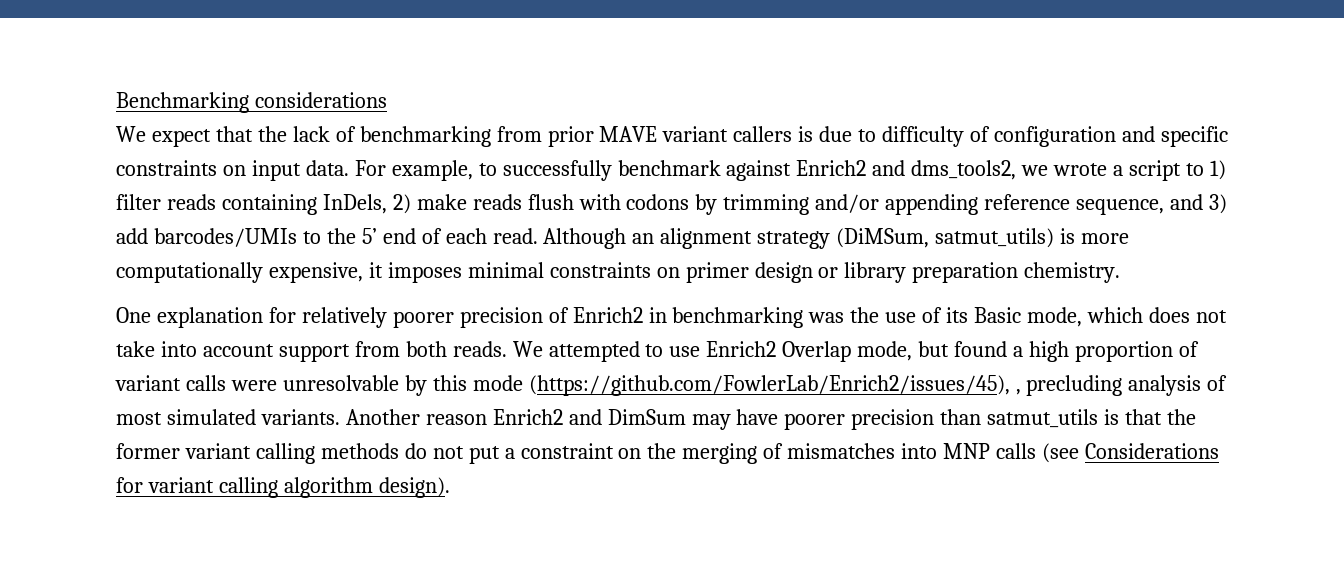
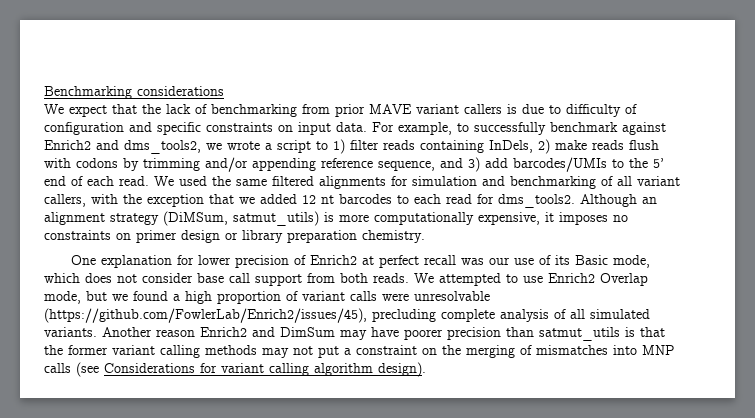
(538, 236) none -> [154,176,680,189] [44,194,575,208] We used the same filtered alignments for simulation and benchmarking of all variant callers, with the exception that we added 12 nt barcodes to each read for dms_tools2.
[467,262,544,278] minimal -> [613,215,628,222] no
[301,307,454,328] relatively poorer -> [197,255,231,265] lower
[648,307,880,328] in benchmarking was the -> [361,255,510,268] at perfect recall was our
[116,341,274,357] take into account -> [142,273,250,283] consider base call
(950, 349) none -> [112,294,128,301] we
[404,375,1123,396] by this mode (https://github.com/FowlerLab/Enrich2/issues/45), , precluding -> [44,308,495,323] (https://github.com/FowlerLab/Enrich2/issues/45), precluding complete
[116,412,162,425] most -> [570,309,585,319] all
[404,443,427,459] do -> [262,348,289,358] may

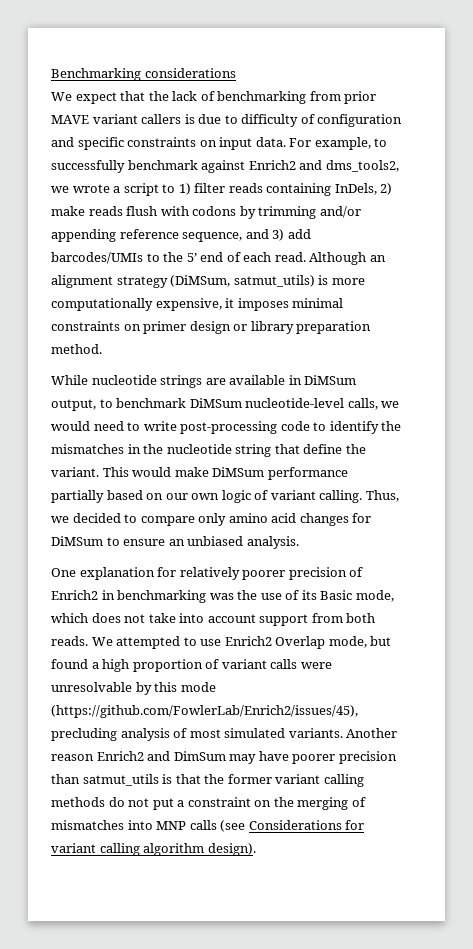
[154,176,680,189] [44,194,575,208] We used the same filtered alignments for simulation and benchmarking of all variant callers, with the exception that we added 12 nt barcodes to each read for dms_tools2. -> (306, 257) none
[613,215,628,222] no -> [292,298,344,308] minimal
[362,230,425,243] chemistry. -> [51,344,102,354] [51,375,357,388] [51,398,400,411] [51,421,402,434] [51,444,366,457] [51,467,348,480] [51,490,399,503] [51,513,372,526] [51,536,299,549] method. // While nucleotide strings are available in DiMSum output, to benchmark DiMSum nucleotide-level calls, we would need to write post-processing code to identify the mismatches in the nucleotide string that define the variant. This would make DiMSum performance partially based on our own logic of variant calling. Thus, we decided to compare only amino acid changes for DiMSum to ensure an unbiased analysis.
[197,255,231,265] lower -> [179,567,286,580] relatively poorer
[361,255,510,268] at perfect recall was our -> [101,590,258,603] in benchmarking was the
[142,273,250,283] consider base call -> [148,613,256,623] take into account
[112,294,128,301] we -> (392, 641) none
(490, 296) none -> [135,682,216,695] by this mode
[441,309,495,322] complete -> (117, 734) none
[570,309,585,319] all -> [189,729,221,738] most
[262,348,289,358] may -> [108,797,125,807] do

